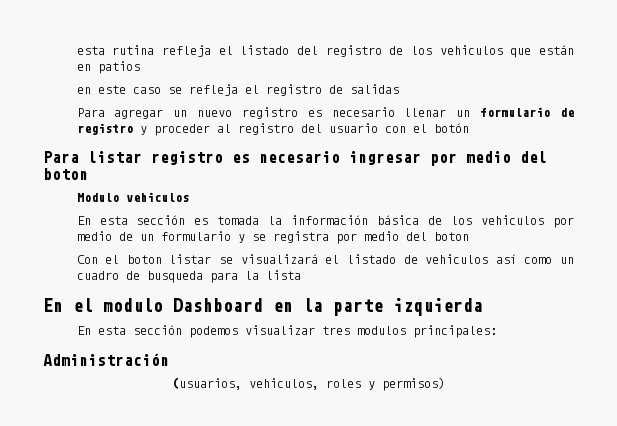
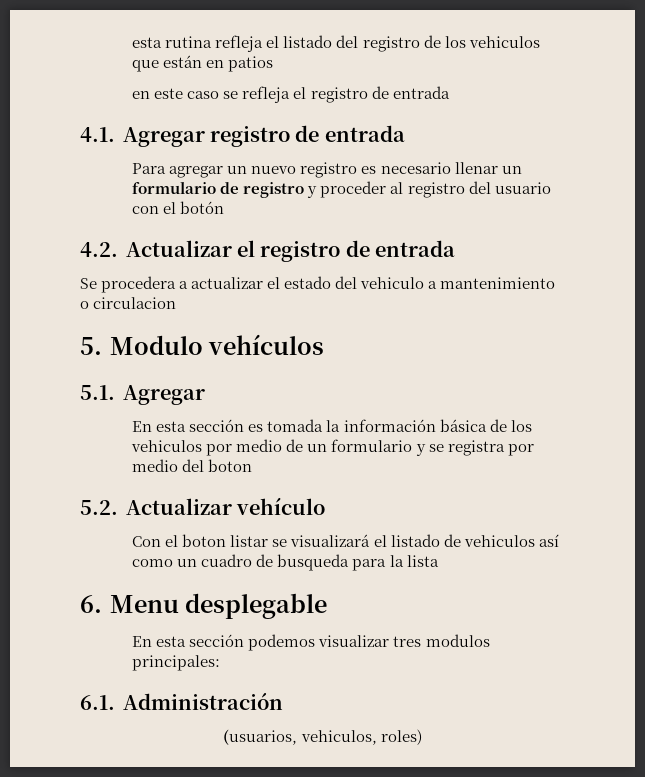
[349,84,399,94] salidas -> [392,86,450,99] [80,125,405,147] entrada // 4.1. Agregar registro de entrada
[43,151,547,166] [43,168,88,180] [76,192,189,202] Para listar registro es necesario ingresar por medio del boton // Modulo vehiculos -> [80,240,456,262] [80,276,556,293] [80,297,177,309] [80,334,324,355] [80,385,205,405] 4.2. Actualizar el registro de entrada // Se procedera a actualizar el estado del vehiculo a mantenimiento o circulacion // 5. Modulo vehículos // 5.1. Agregar
(469, 236) none -> [80,497,325,515] // 5.2. Actualizar vehículo
[43,298,483,316] En el modulo Dashboard en la parte izquierda -> [80,593,327,619] 6. Menu desplegable
(497, 331) none -> [80,695,115,710] 6.1.
[326,377,445,391] roles y permisos) -> [380,729,422,745] roles)

